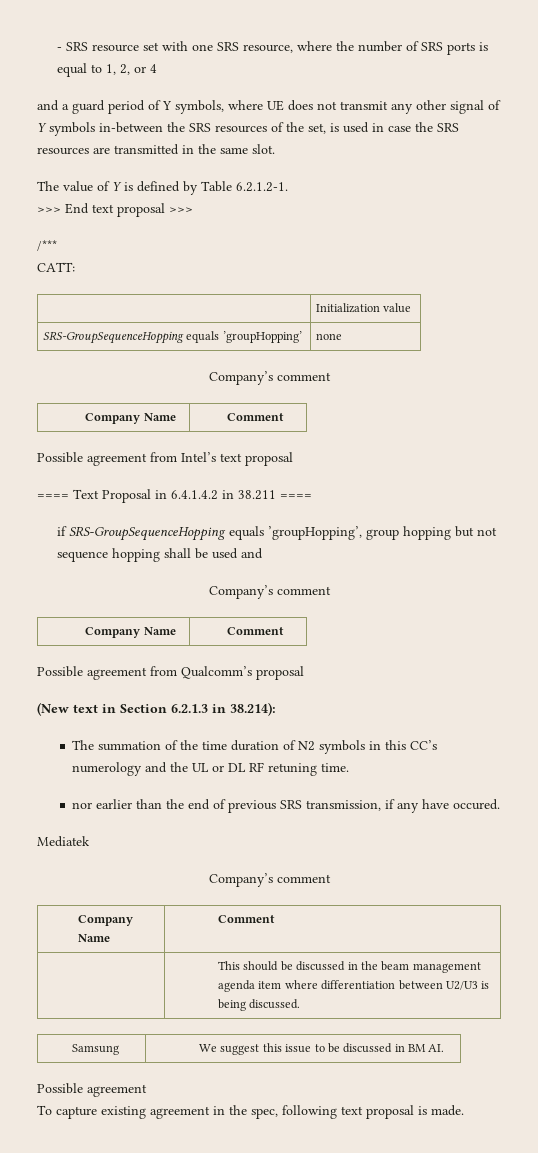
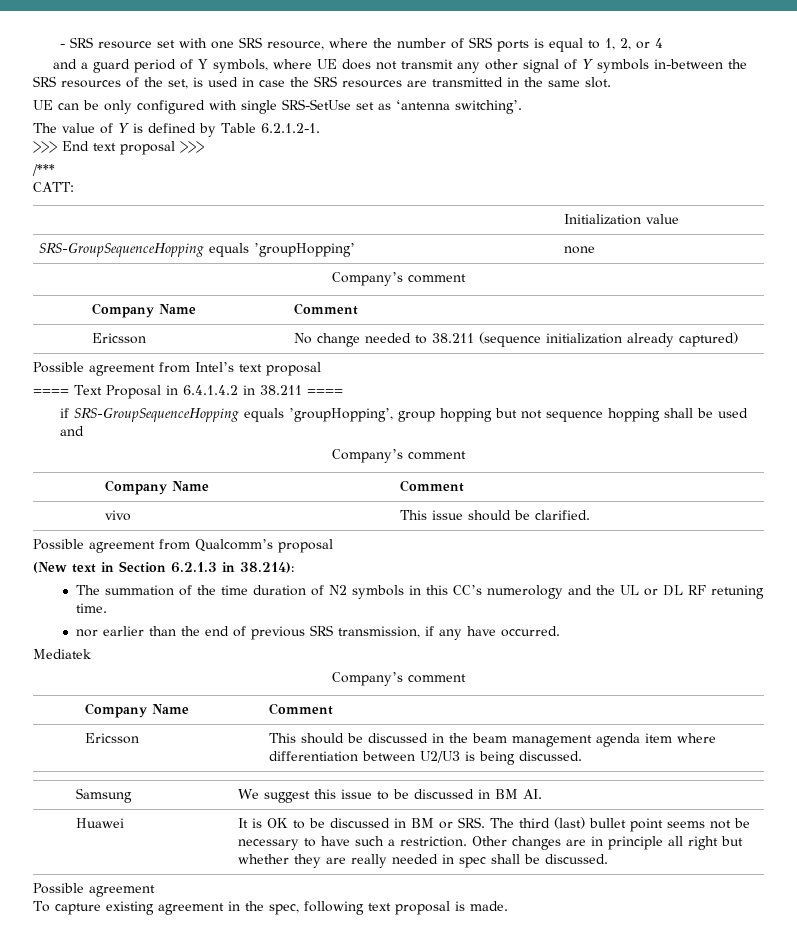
(275, 149) none -> [33,99,522,114] // UE can be only configured with single SRS-SetUse set as ‘antenna switching’.
(284, 417) none -> [92,333,147,344] [293,332,738,347] // Ericsson | No change needed to 38.211 (sequence initialization already captured)
(284, 631) none -> [104,510,131,521] [399,510,590,521] // vivo | This issue should be clarified.
[453,799,501,810] occured. -> [500,626,560,637] occurred.
(276, 919) none -> [84,733,139,744] Ericsson
(445, 1048) none -> [75,818,124,828] [237,817,750,832] [237,836,743,850] [237,854,608,868] // Huawei | It is OK to be discussed in BM or SRS. The third (last) bullet point seems not be necessary to have such a restriction. Other changes are in principle all right but whether they are really needed in spec shall be discussed.

